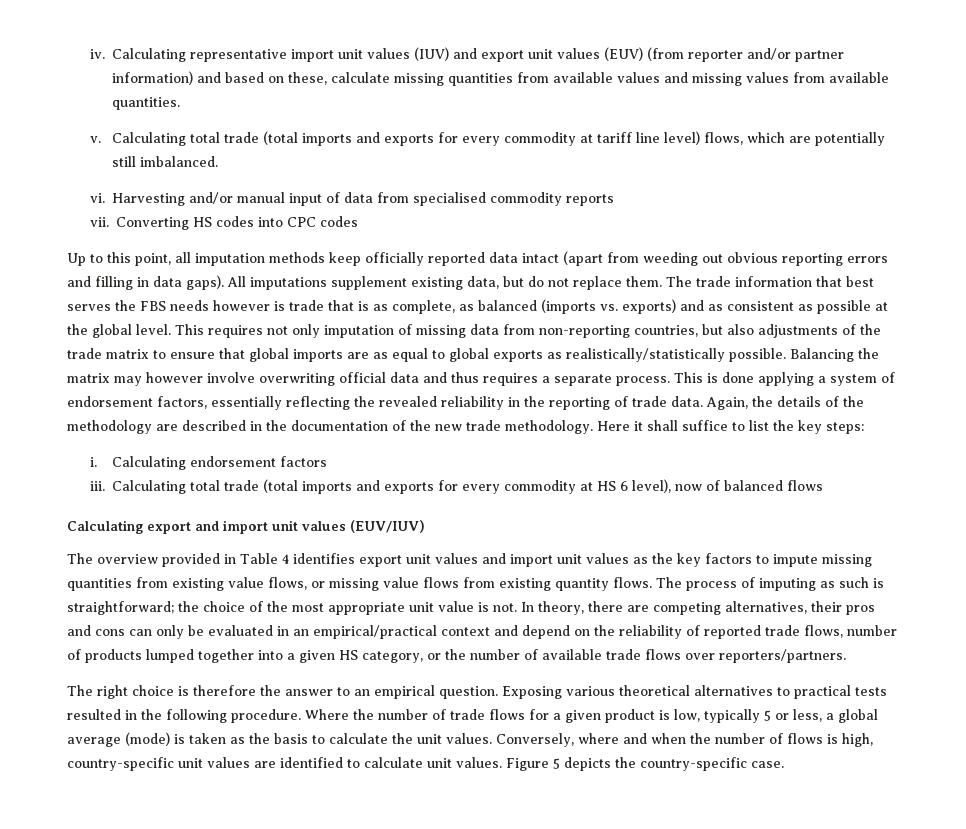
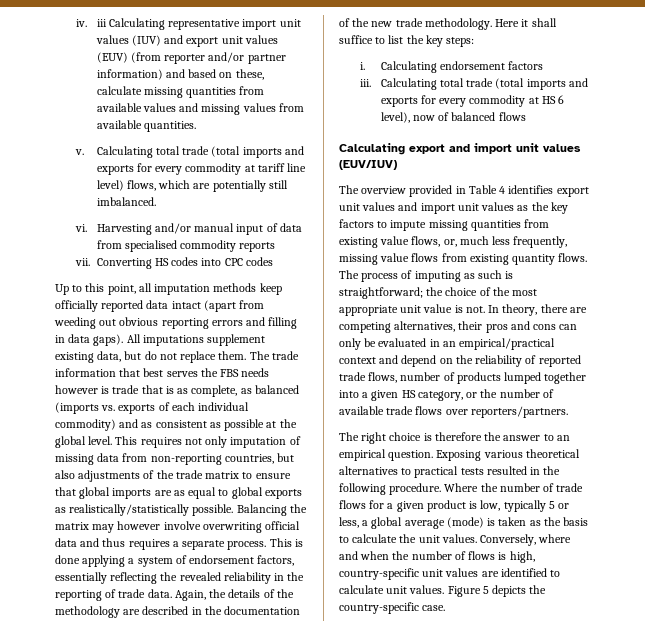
(105, 54) none -> [96,19,107,27] iii
[622,299,676,314] exports) -> [118,402,250,414] [55,419,116,431] exports of each individual commodity)
[311,581,325,588] or -> [443,236,568,248] or, much less frequently,

